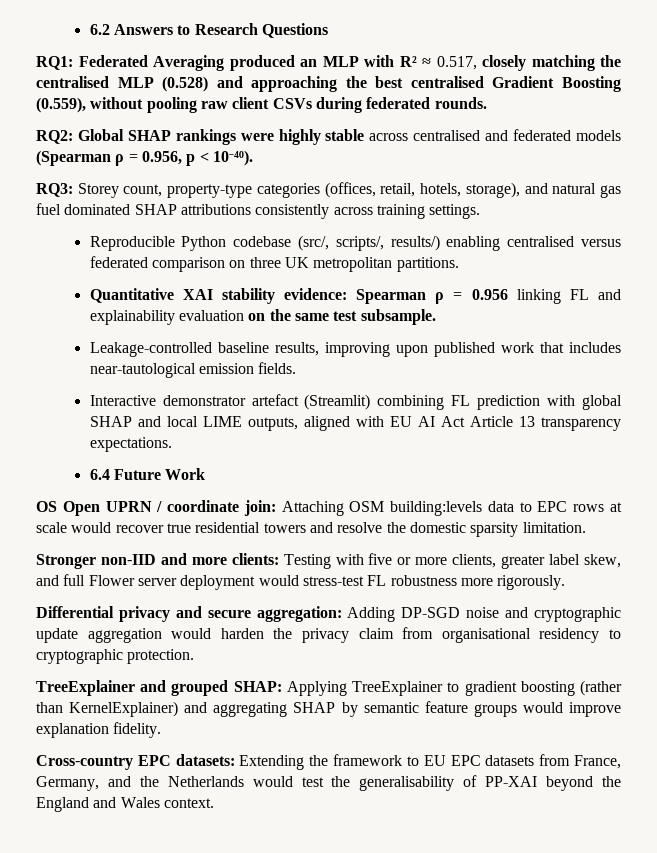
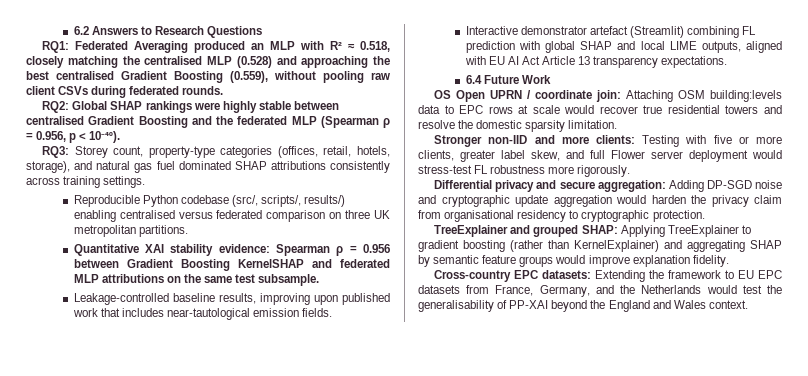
[436,56,477,70] 0.517, -> [360,41,391,52] 0.518,
[369,129,622,141] across centralised and federated models -> [293,101,339,110] [26,116,317,128] between centralised Gradient Boosting and the federated MLP
[516,289,621,304] [89,310,244,325] linking FL and explainability evaluation -> [73,259,390,271] [73,274,164,283] between Gradient Boosting KernelSHAP and federated MLP attributions

